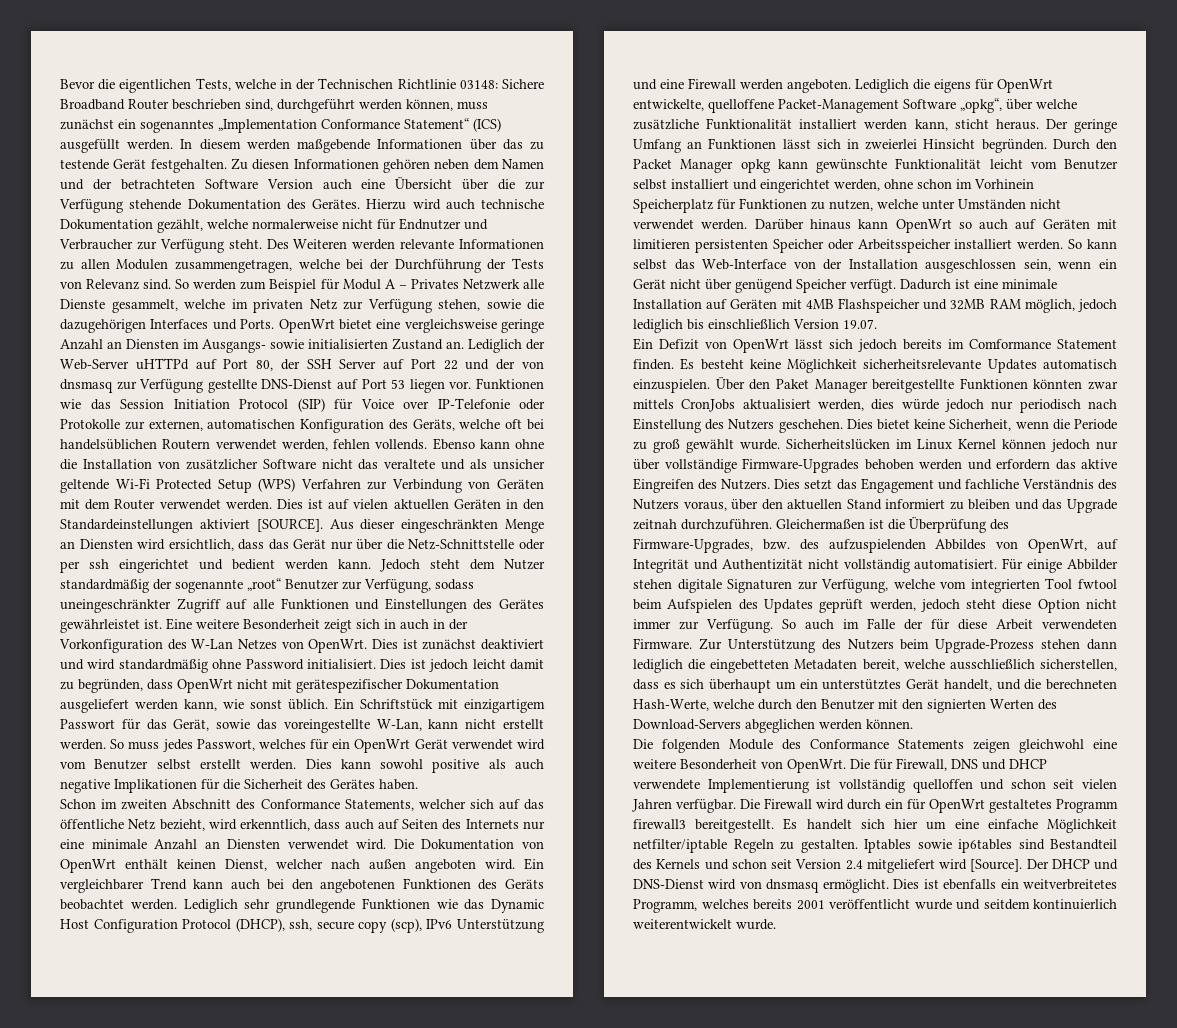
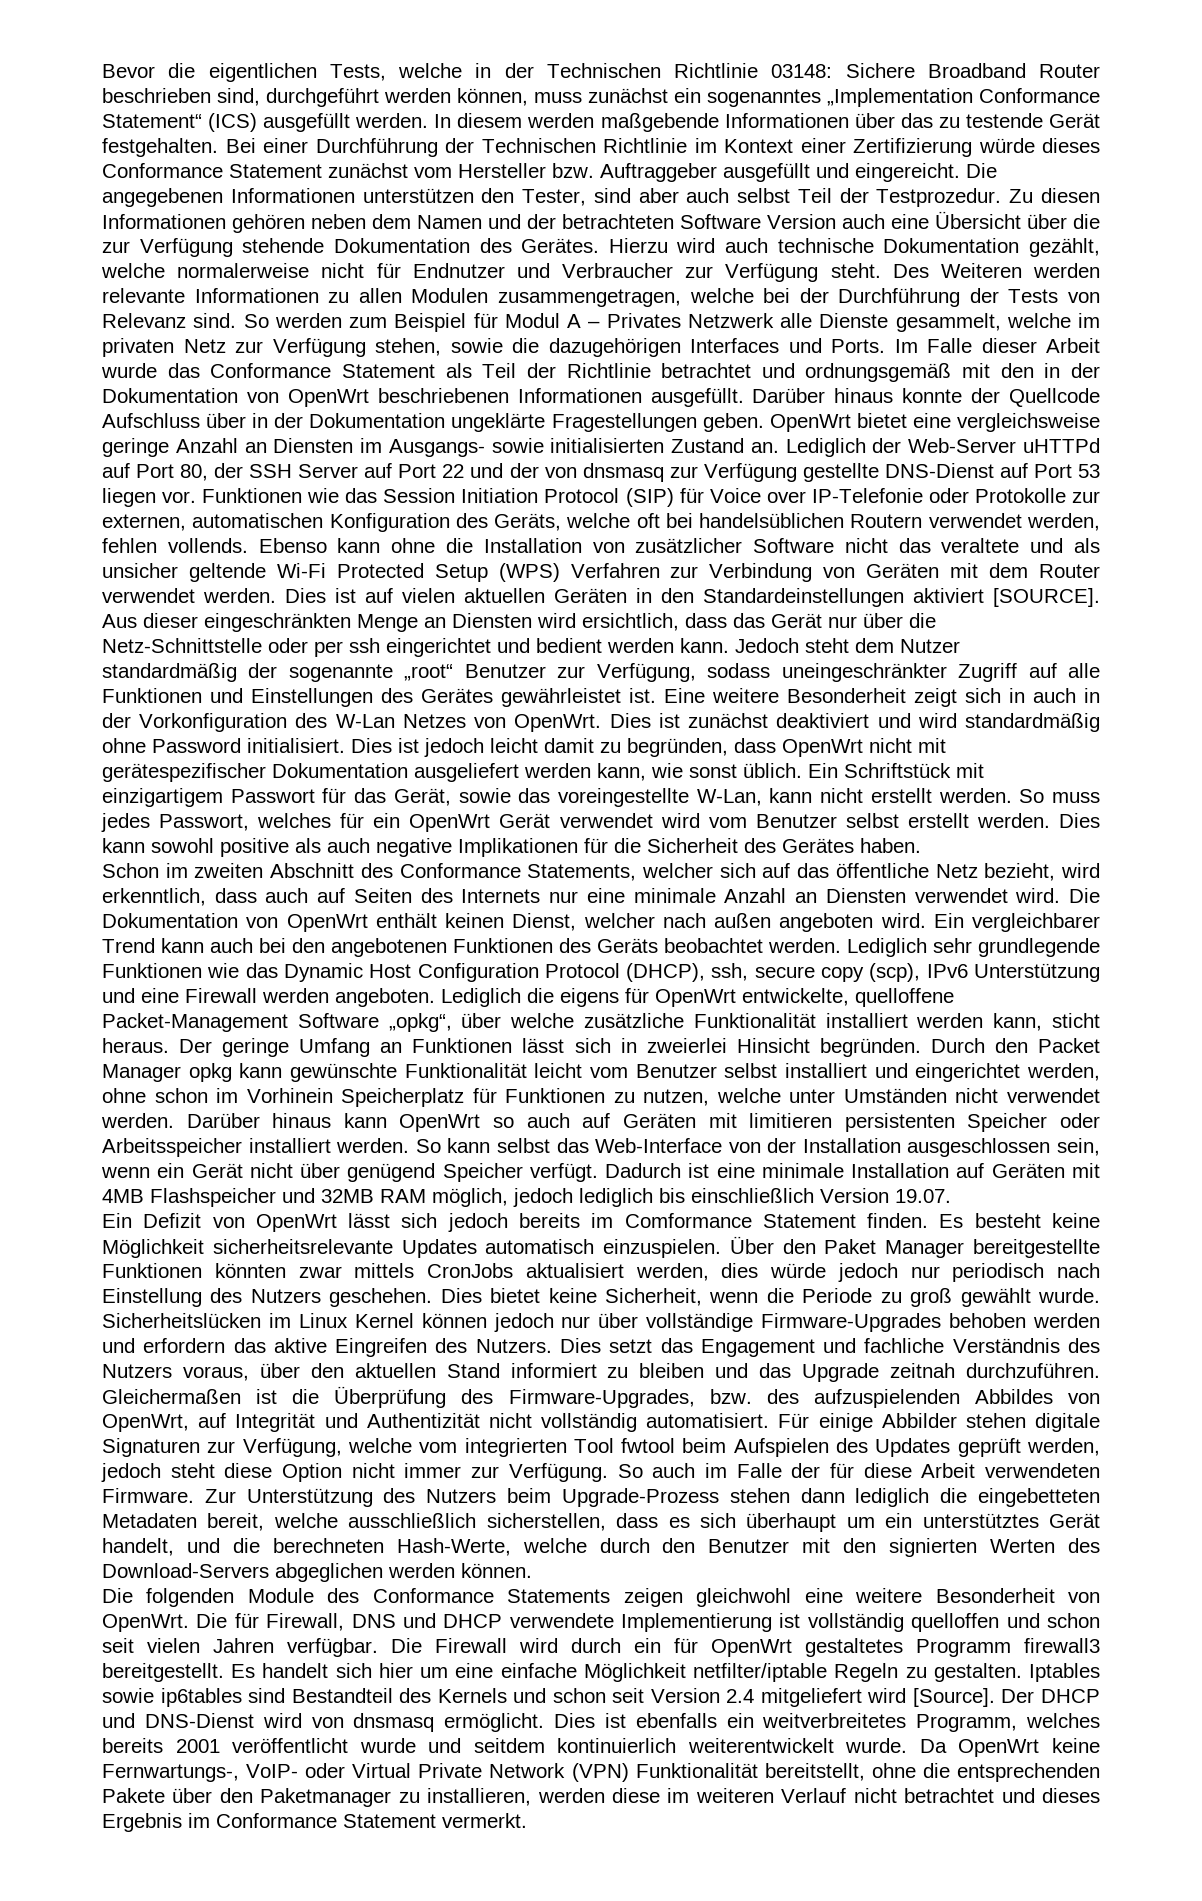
(227, 166) none -> [225,138,1100,157] [102,163,997,182] [102,188,1002,207] Bei einer Durchführung der Technischen Richtlinie im Kontext einer Zertifizierung würde dieses Conformance Statement zunächst vom Hersteller bzw. Auftraggeber ausgefüllt und eingereicht. Die angegebenen Informationen unterstützen den Tester, sind aber auch selbst Teil der Testprozedur.
(275, 324) none -> [894,338,1100,353] [101,363,1100,382] [102,388,1100,407] [102,413,764,432] Im Falle dieser Arbeit wurde das Conformance Statement als Teil der Richtlinie betrachtet und ordnungsgemäß mit den in der Dokumentation von OpenWrt beschriebenen Informationen ausgefüllt. Darüber hinaus konnte der Quellcode Aufschluss über in der Dokumentation ungeklärte Fragestellungen geben.
(776, 924) none -> [919,1738,1100,1757] [102,1763,1100,1782] [102,1788,1100,1807] [102,1813,527,1832] Da OpenWrt keine Fernwartungs-, VoIP- oder Virtual Private Network (VPN) Funktionalität bereitstellt, ohne die entsprechenden Pakete über den Paketmanager zu installieren, werden diese im weiteren Verlauf nicht betrachtet und dieses Ergebnis im Conformance Statement vermerkt.

